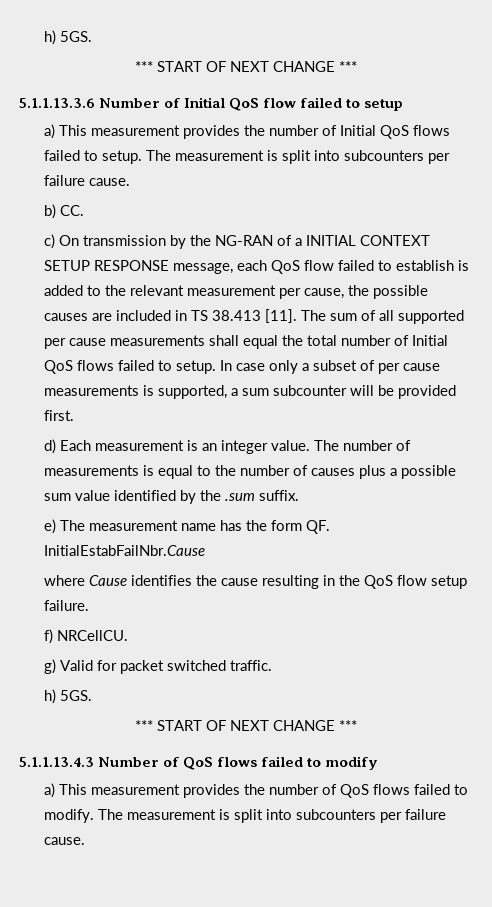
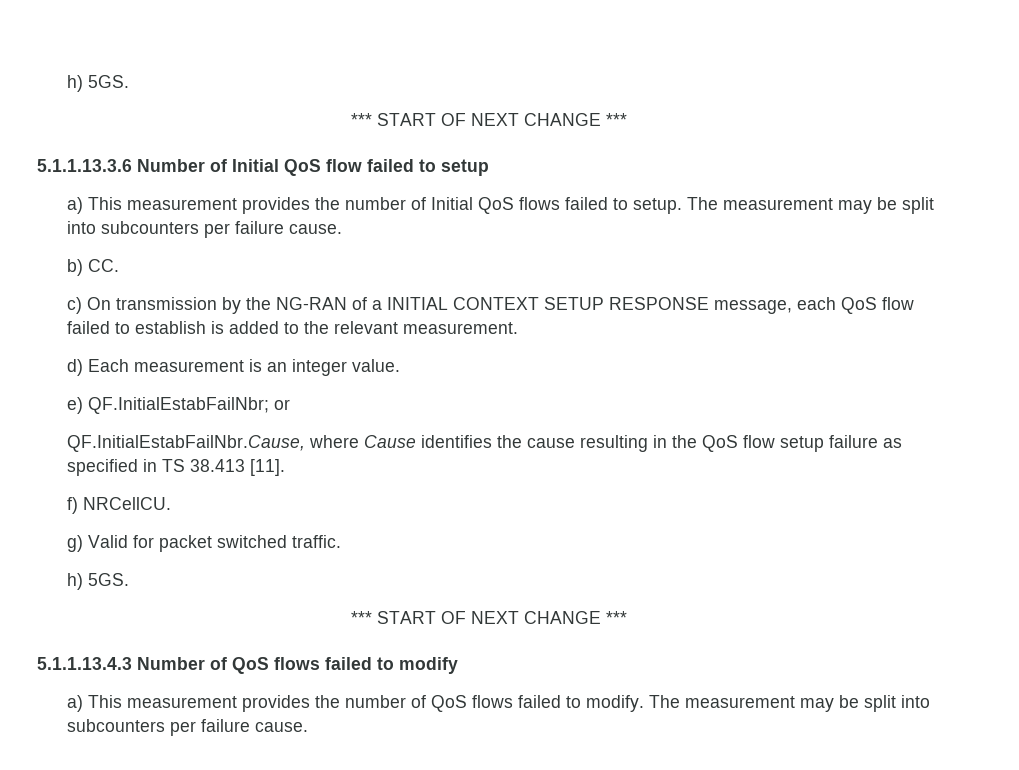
[266,150,278,161] is -> [837,197,897,214] may be
[186,285,428,299] [43,309,464,324] [43,335,448,349] [43,360,440,374] [43,385,456,399] [43,410,74,421] measurement per cause, the possible causes are included in TS 38.413 [11]. The sum of all supported per cause measurements shall equal the total number of Initial QoS flows failed to setup. In case only a subset of per cause measurements is supported, a sum subcounter will be provided first. -> [402,322,518,334] measurement.
[313,440,411,451] [43,465,456,479] [43,490,299,504] [43,519,330,534] [43,545,205,556] The number of measurements is equal to the number of causes plus a possible sum value identified by the .sum suffix. // e) The measurement name has the form QF. InitialEstabFailNbr.Cause // -> [66,397,290,414] [66,435,305,452] // e) QF.InitialEstabFailNbr; or // QF.InitialEstabFailNbr.Cause,
[43,600,89,611] failure. -> [828,435,902,448] [66,459,285,476] failure as specified in TS 38.413 [11].
[218,809,230,820] is -> [799,695,859,712] may be

